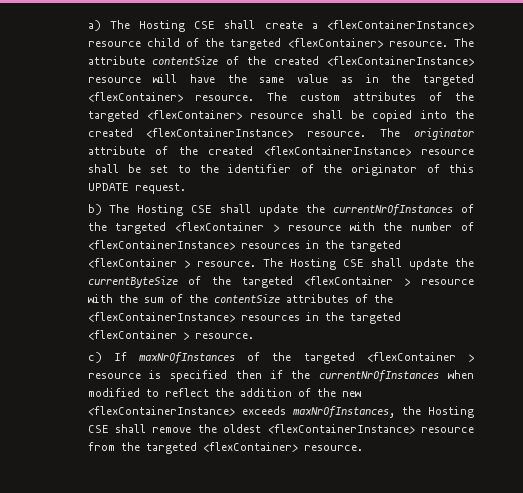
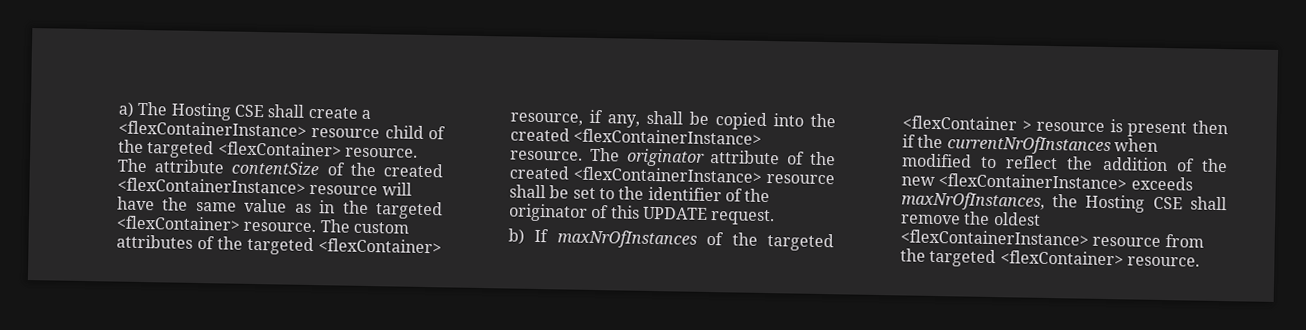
[250,113,304,119] resource -> [509,109,640,128] resource, if any,
[109,204,474,216] [87,222,474,234] [87,240,401,252] [87,258,474,270] [87,276,474,288] [87,294,393,303] [87,312,401,324] [87,330,254,340] [87,352,102,363] The Hosting CSE shall update the currentNrOfInstances of the targeted <flexContainer > resource with the number of <flexContainerInstance> resources in the targeted <flexContainer > resource. The Hosting CSE shall update the currentByteSize of the targeted <flexContainer > resource with the sum of the contentSize attributes of the <flexContainerInstance> resources in the targeted <flexContainer > resource. // c) -> (525, 236) none
[170,370,228,382] specified -> [1127,121,1188,138] present

